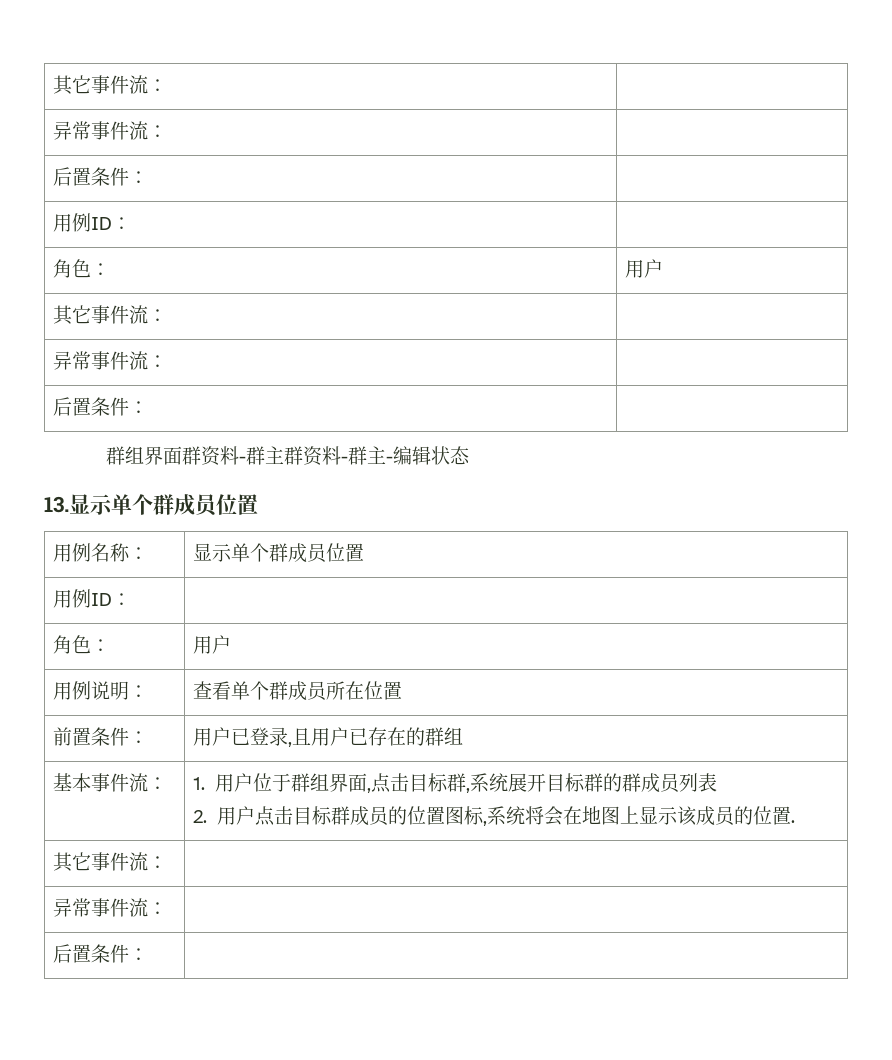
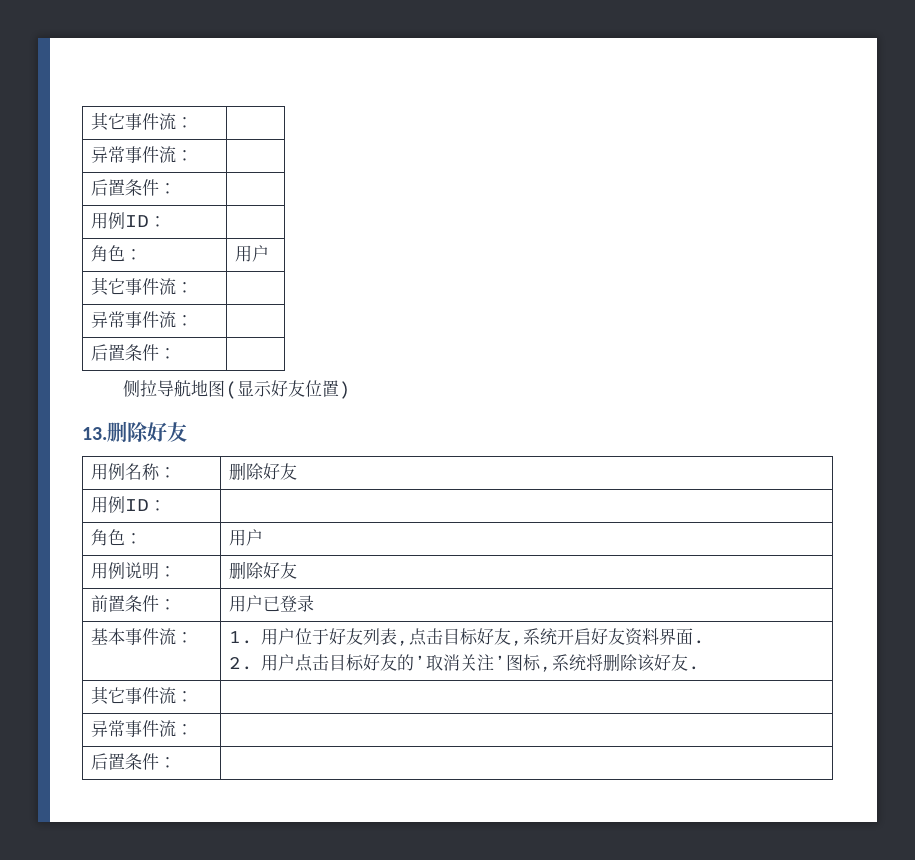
[106,446,471,466] [44,494,258,517] [53,543,149,562] [193,543,365,563] 群组界面群资料-群主群资料-群主-编辑状态 // 13.显示单个群成员位置 // 用例名称： | 显示单个群成员位置 -> [122,380,351,399] [82,421,187,443] [90,463,176,480] [228,462,297,480] 侧拉导航地图(显示好友位置) // 13.删除好友 // 用例名称： | 删除好友
[193,681,403,701] 查看单个群成员所在位置 -> [228,561,297,579] 删除好友
[288,727,464,747] ,且用户已存在的群组 -> (314, 603) none
[290,773,367,792] 群组界面 -> [329,628,398,645] 好友列表
[446,773,717,793] 群,系统展开目标群的群成员列表 -> [477,628,706,646] 好友,系统开启好友资料界面.
[330,806,791,826] 群成员的位置图标,系统将会在地图上显示该成员的位置 -> [363,653,689,672] 好友的’取消关注’图标,系统将删除该好友

